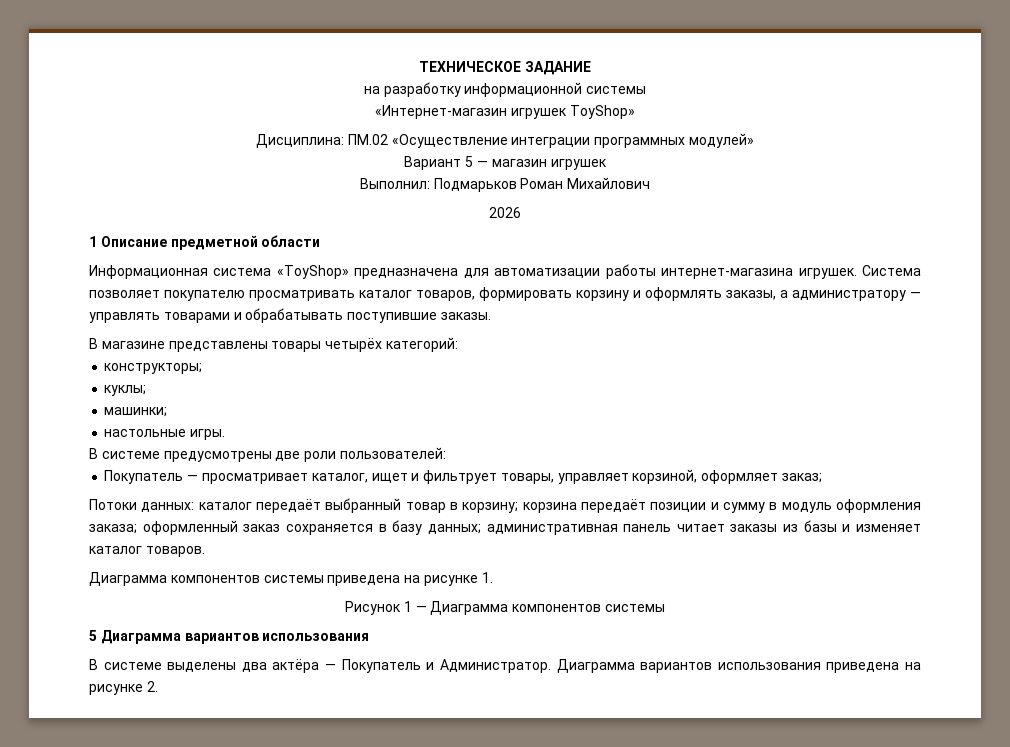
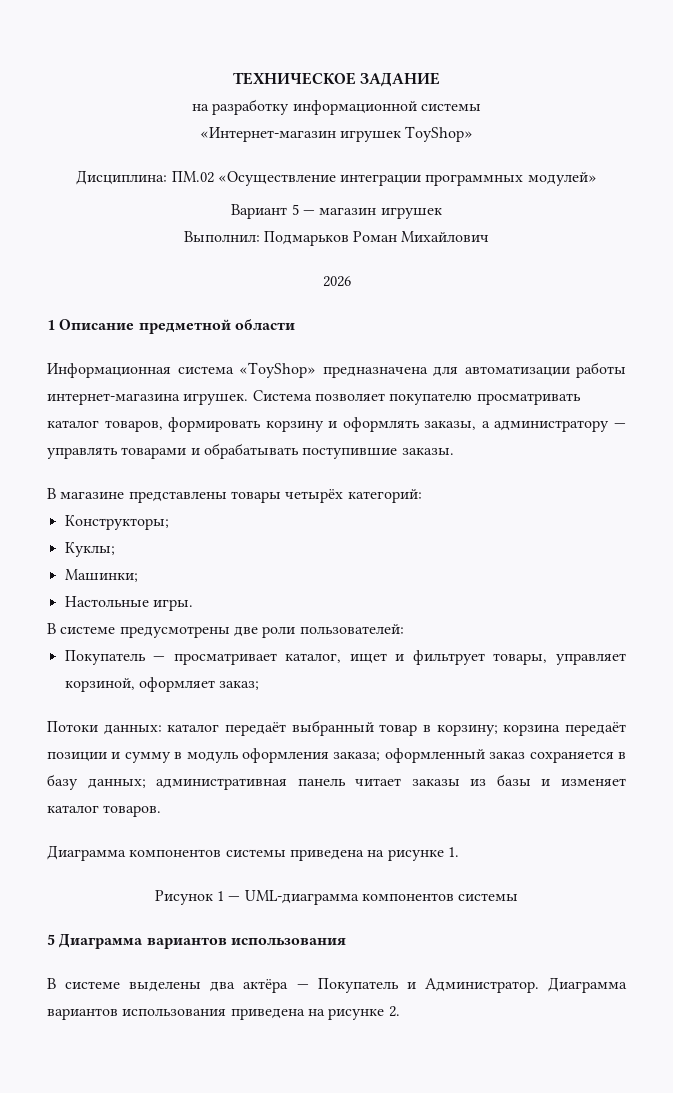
[104,363,203,374] [104,385,147,396] [104,407,168,417] [104,429,187,437] конструкторы; // куклы; // машинки; // настольные -> [64,515,169,530] [64,542,115,557] [64,569,138,582] [64,596,149,607] Конструкторы; // Куклы; // Машинки; // Настольные
[430,601,509,615] Диаграмма -> [244,890,359,905] UML-диаграмма

